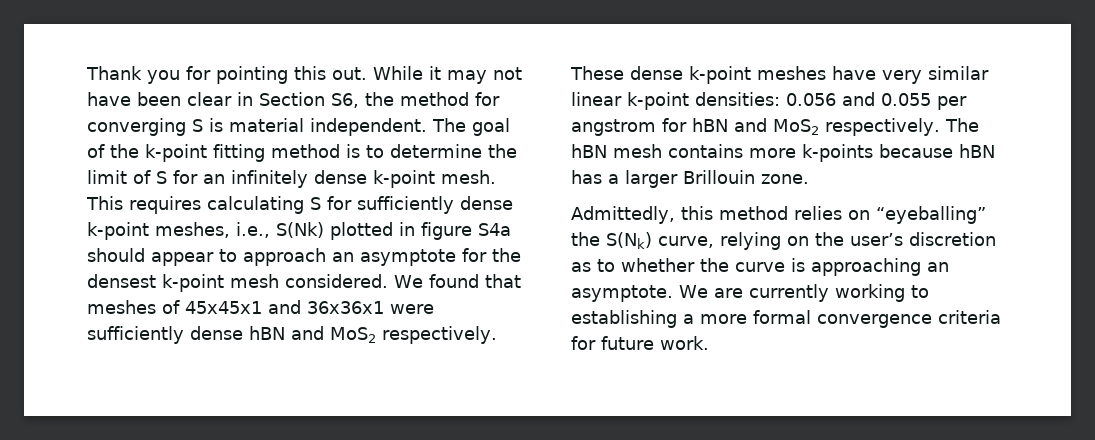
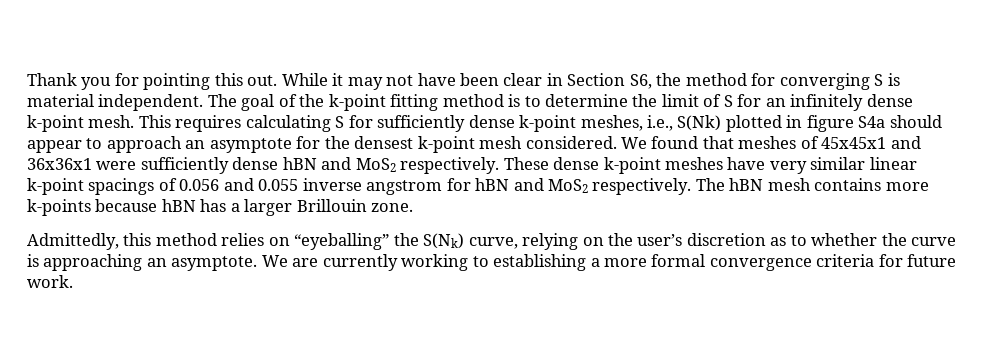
[695,92,780,106] densities: -> [88,178,177,195] spacings of
[937,96,967,110] per -> [302,178,362,191] inverse

